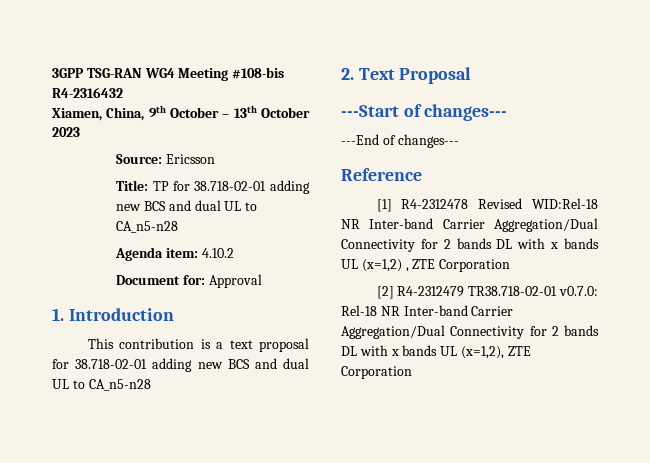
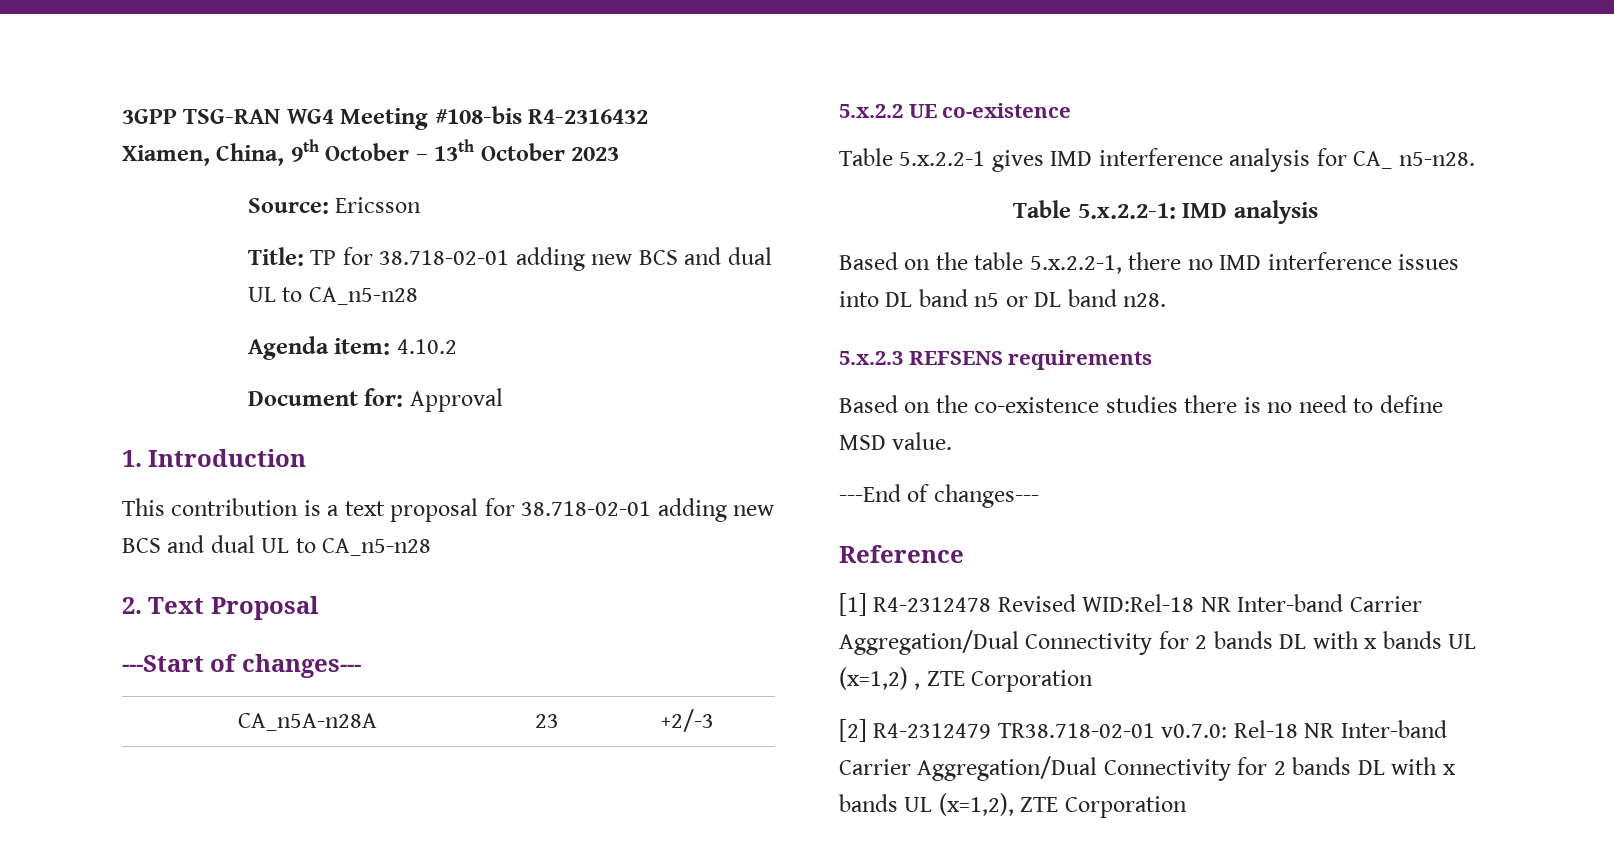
(508, 112) none -> [238,713,377,731] [534,714,559,728] [661,709,714,732] [839,103,1072,118] [839,148,1475,172] [1013,200,1318,224] [839,252,1460,274] [839,289,1167,307] [839,350,1153,370] [839,395,1443,413] [839,432,953,450] // CA_n5A-n28A | 23 | +2/-3 // 5.x.2.2 UE co-existence // Table 5.x.2.2-1 gives IMD interference analysis for CA_ n5-n28. // Table 5.x.2.2-1: IMD analysis // Based on the table 5.x.2.2-1, there no IMD interference issues into DL band n5 or DL band n28. // 5.x.2.3 REFSENS requirements // Based on the co-existence studies there is no need to define MSD value.

